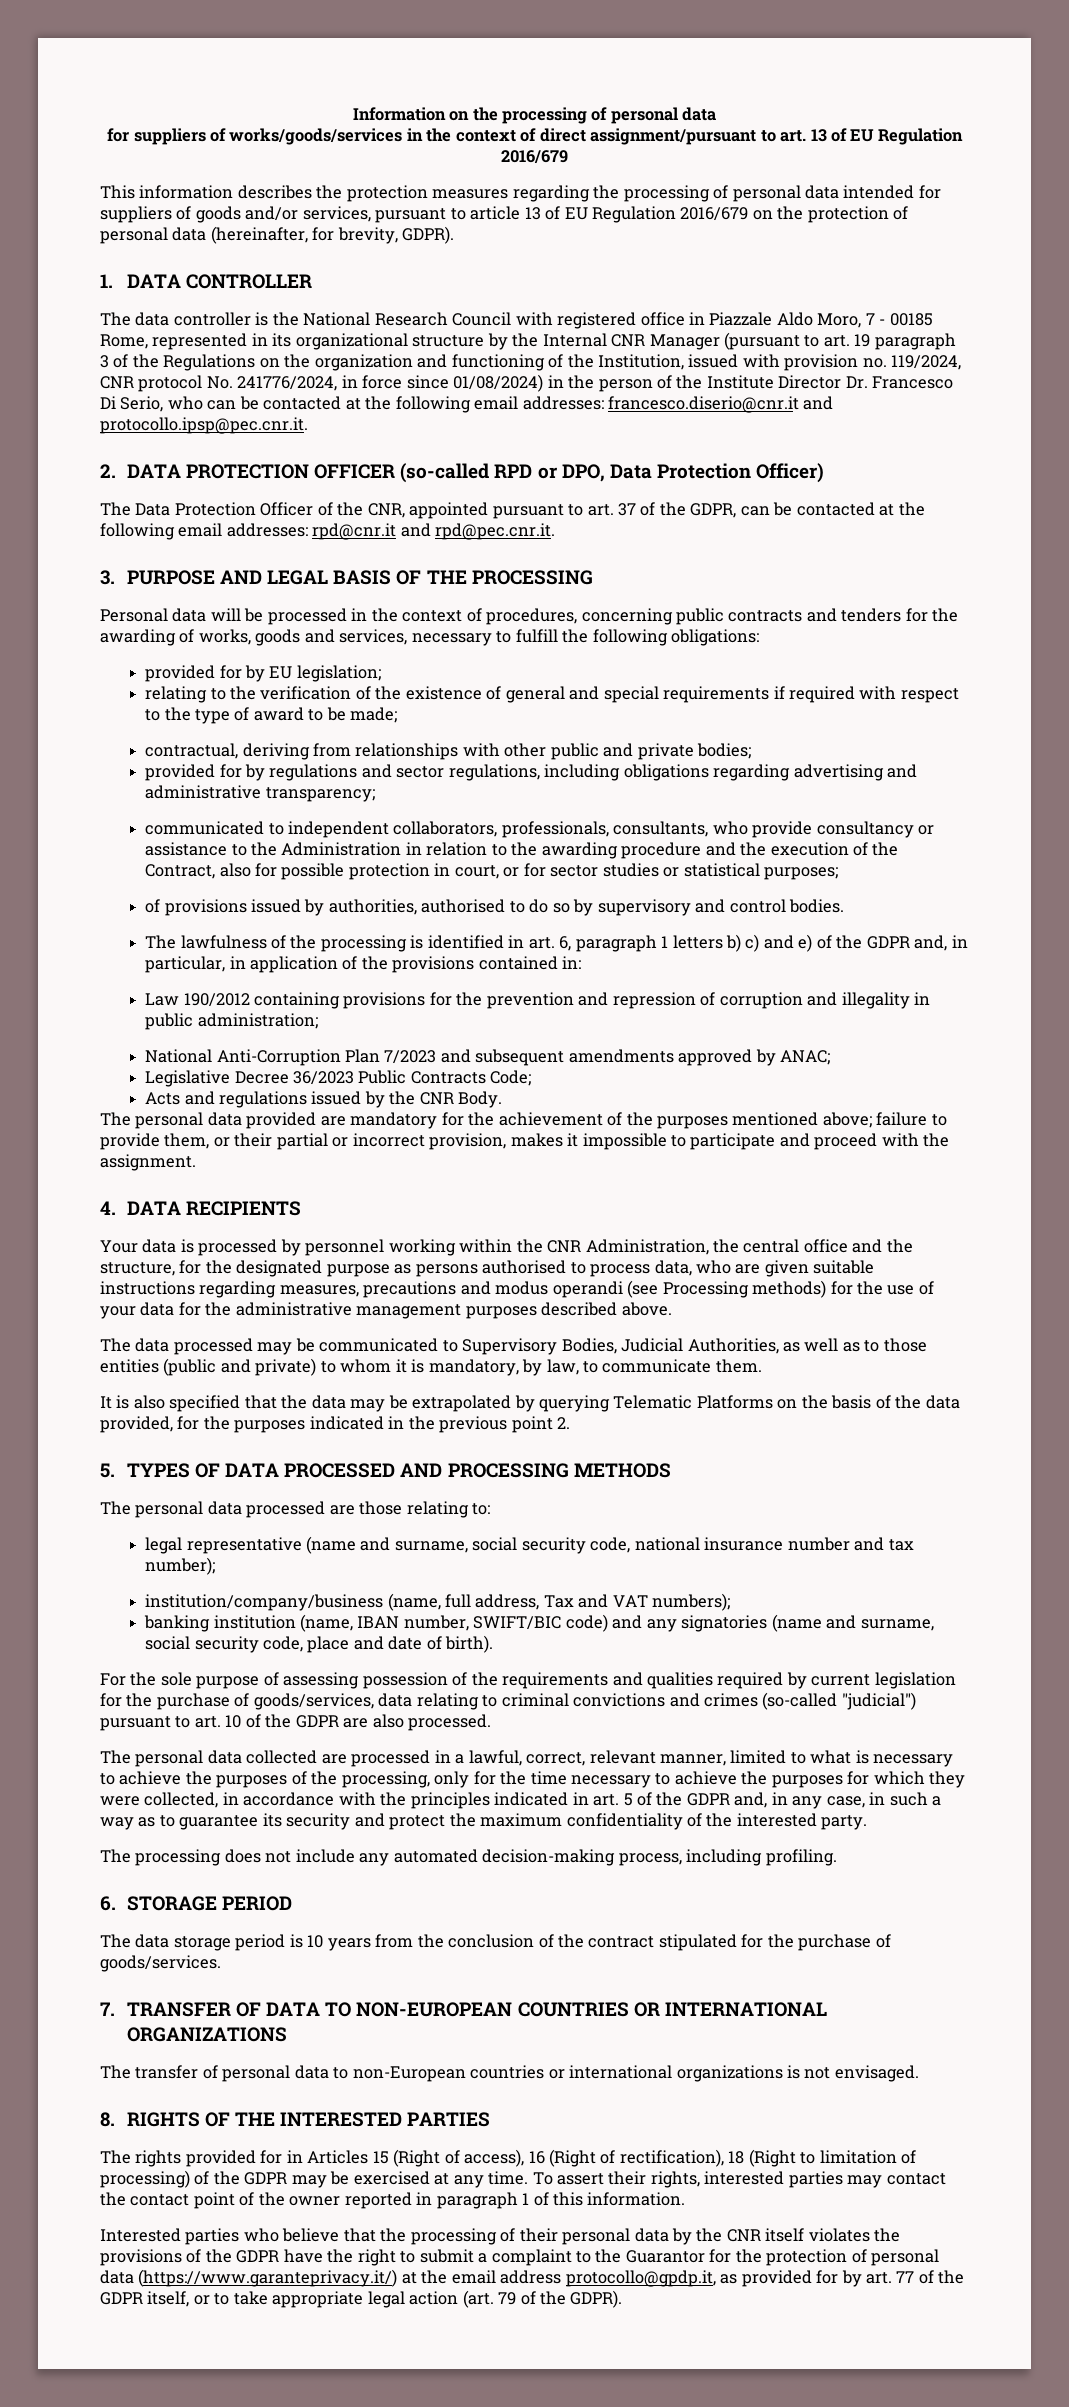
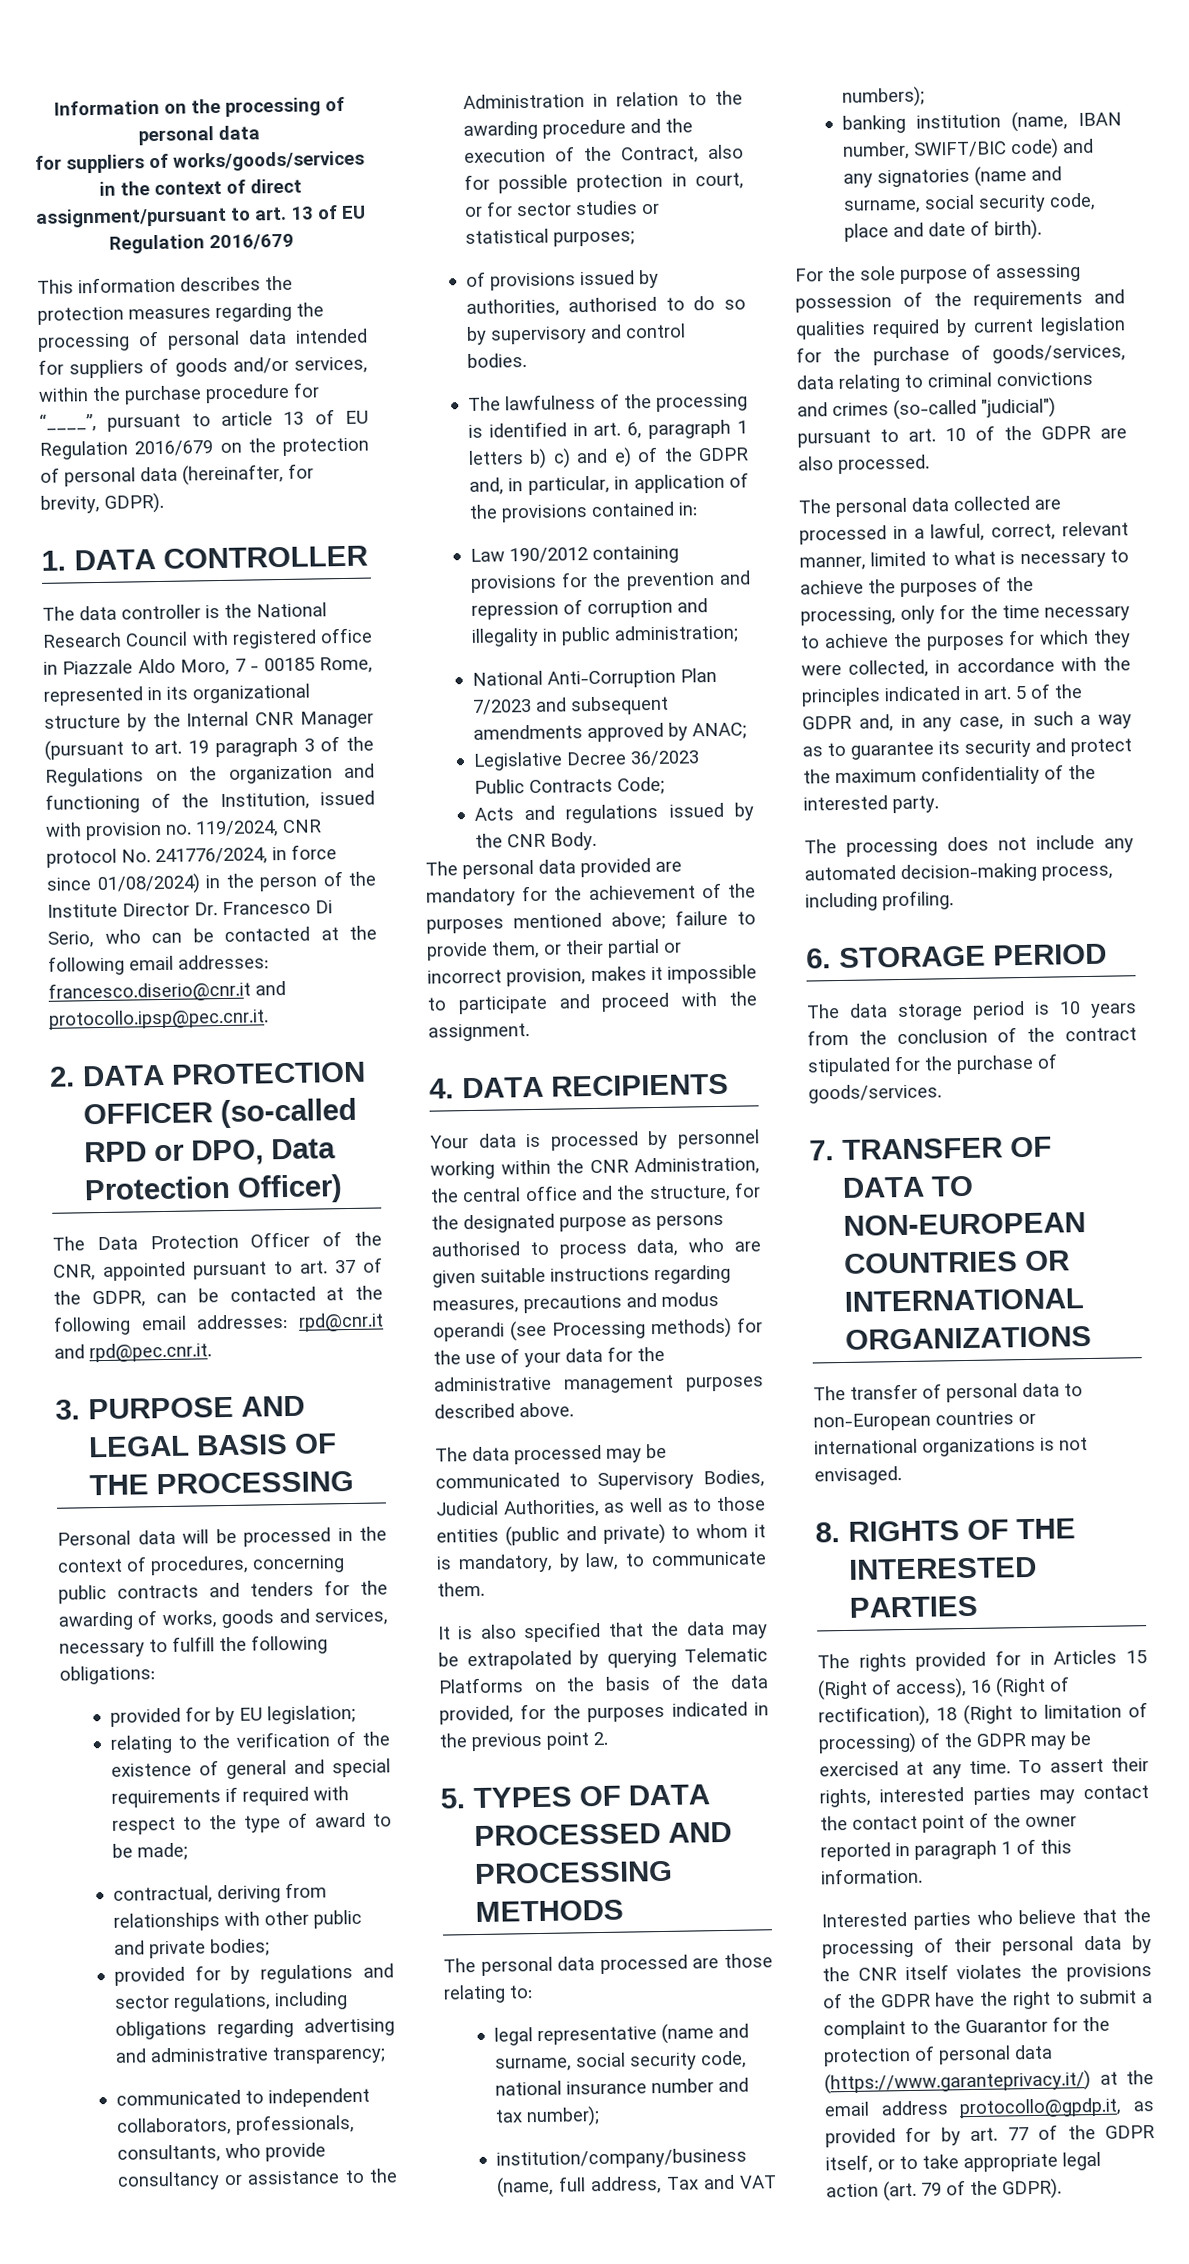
(371, 214) none -> [38,382,320,405] [39,412,97,432] within the purchase procedure for “____”,

